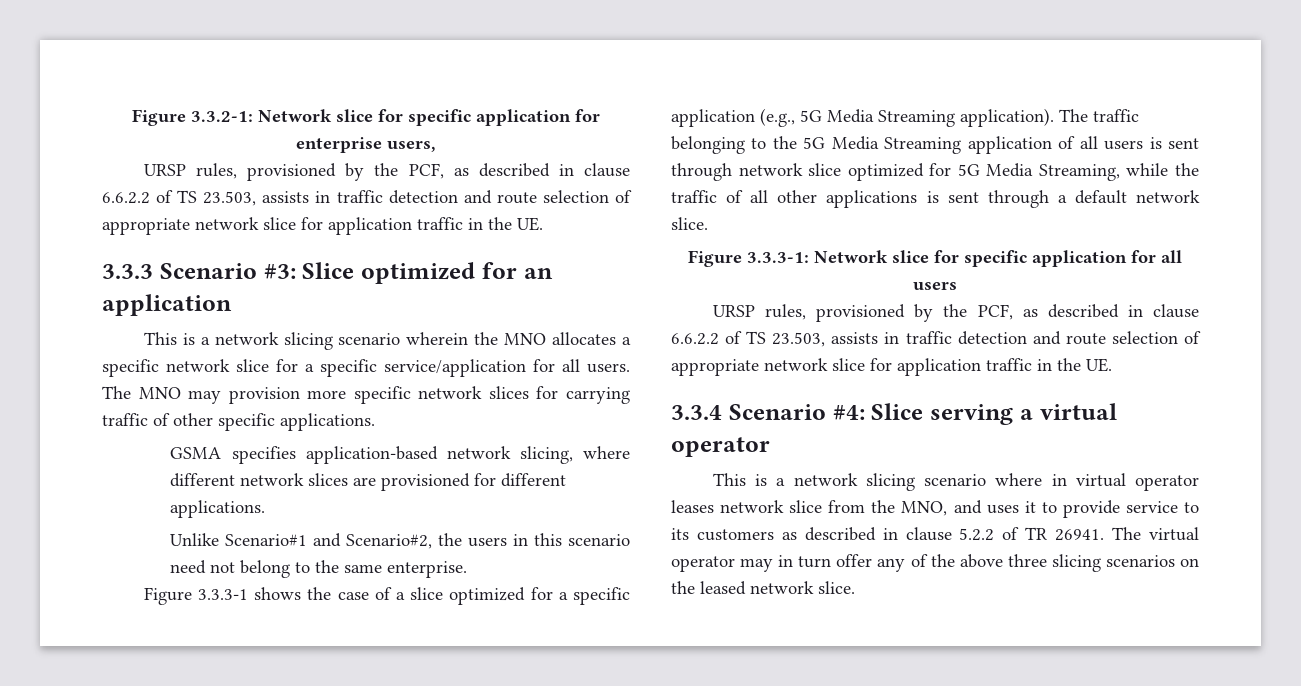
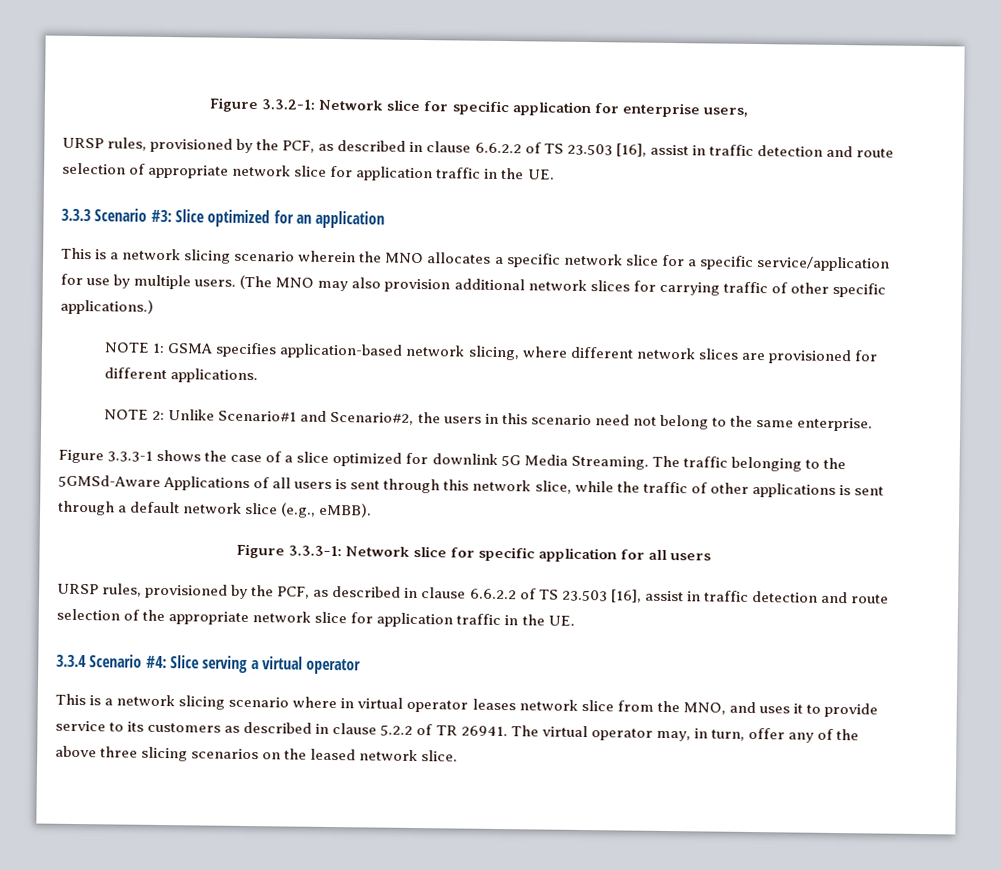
[203,191,310,206] 23.503, assists -> [566,143,689,157] 23.503 [16], assist
[562,359,630,373] [102,386,411,404] all users. The MNO may provision more specific -> [86,274,525,293] use by multiple users. (The MNO may also provision additional
[280,413,375,431] applications. // -> [60,298,154,315] [104,342,166,354] applications.) // NOTE 1:
(266, 509) none -> [104,409,166,421] NOTE 2:
[558,587,630,605] [671,108,1054,127] a specific application (e.g., 5G Media Streaming application). -> [431,453,649,470] downlink 5G Media Streaming.
[803,136,1052,154] 5G Media Streaming application -> [58,474,251,492] 5GMSd-Aware Applications
[738,163,1120,181] network slice optimized for 5G Media Streaming, -> [443,479,572,494] this network slice,
[750,190,769,203] all -> (708, 488) none
[671,217,708,230] slice. -> [245,502,373,518] slice (e.g., eMBB).
[772,331,1201,347] 23.503, assists in traffic detection and route selection of -> [561,589,889,604] [56,608,166,622] 23.503 [16], assist in traffic detection and route selection of the
[740,555,832,572] may in turn -> [655,728,745,742] may, in turn,

